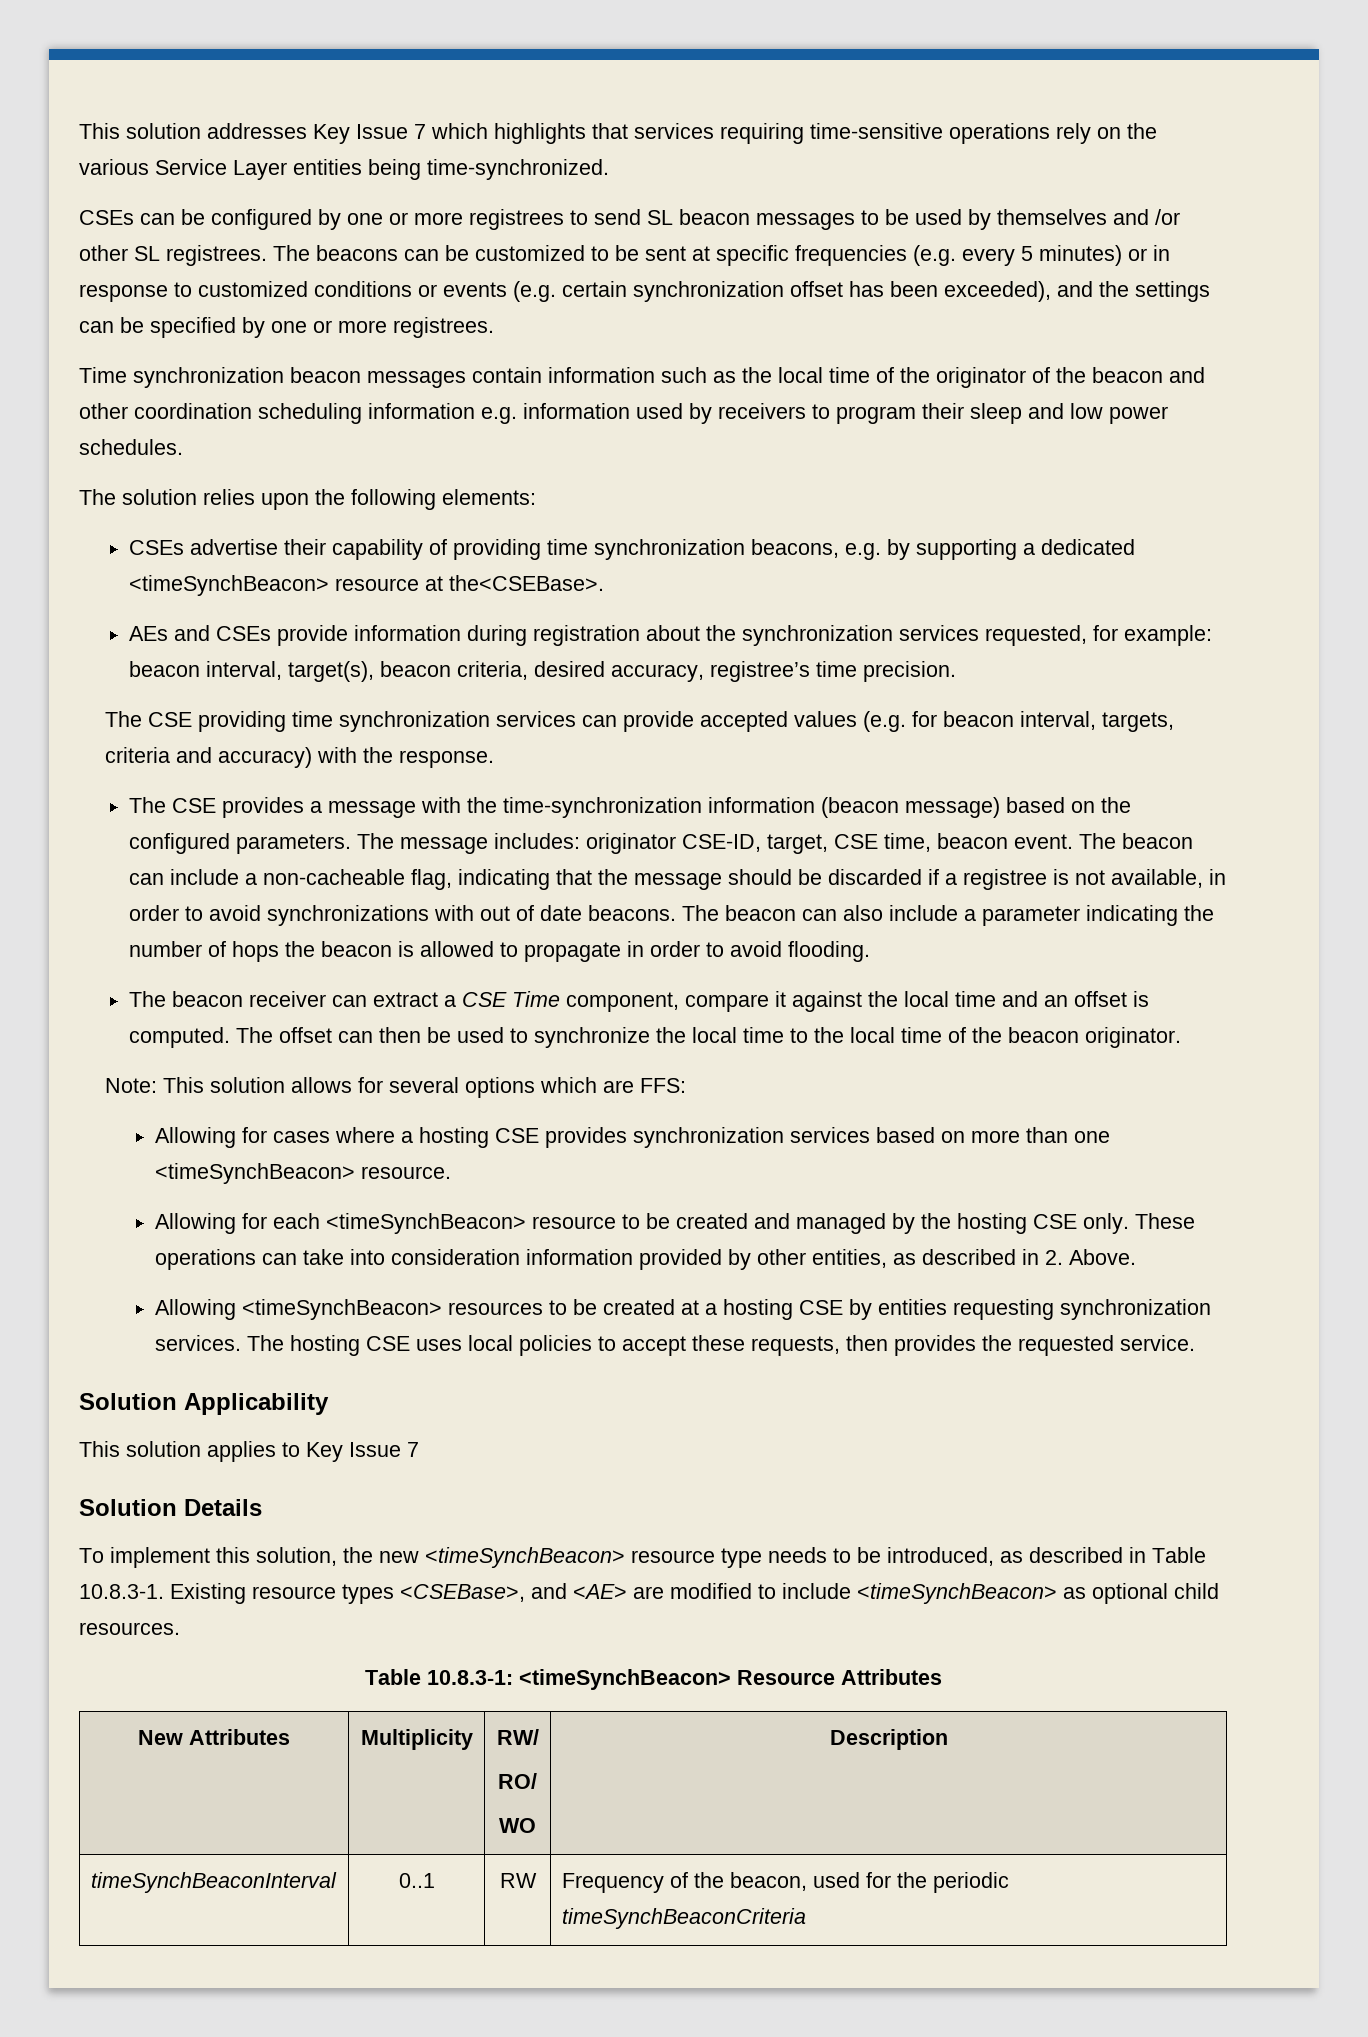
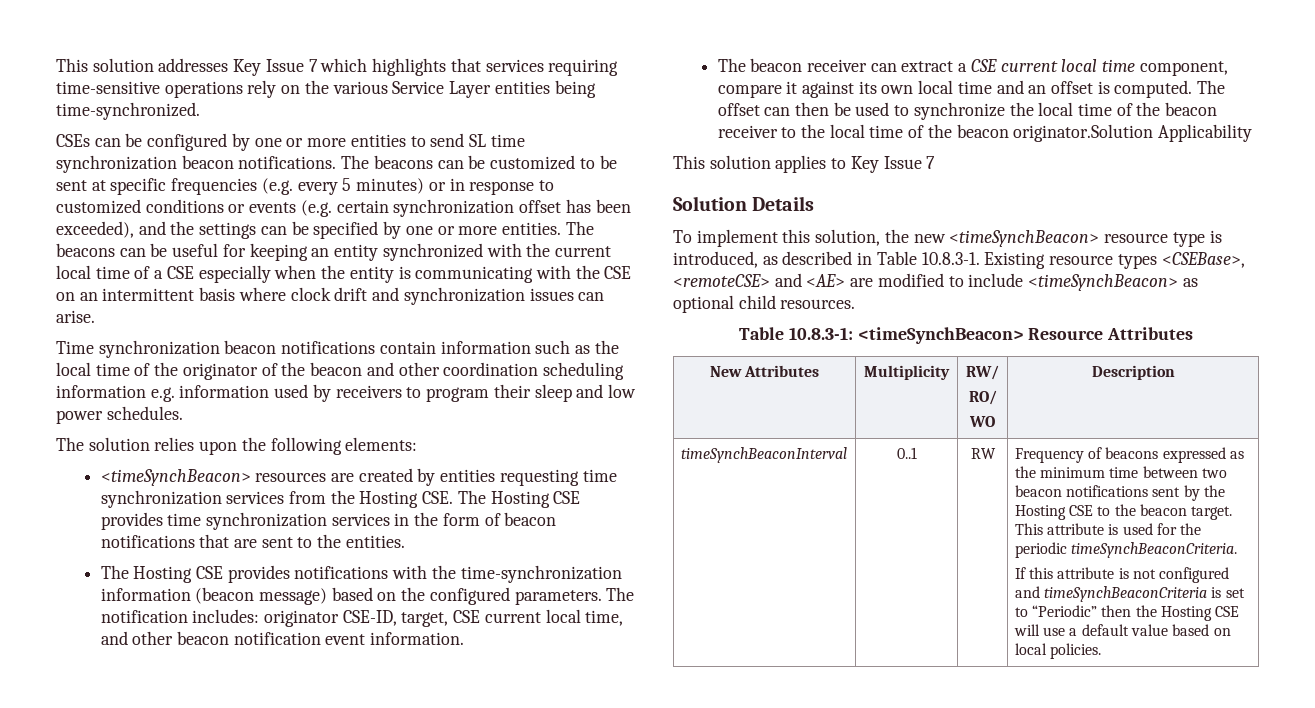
[469,209,564,230] registrees -> [350,134,406,147] entities
[679,209,1180,230] [79,245,267,266] beacon messages to be used by themselves and /or other SL registrees. -> [490,134,525,147] [56,155,337,173] time synchronization beacon notifications.
[393,317,494,338] registrees. -> [501,221,594,235] [56,243,611,261] [56,265,632,283] [56,287,605,305] [56,310,95,323] entities. The beacons can be useful for keeping an entity synchronized with the current local time of a CSE especially when the entity is communicating with the CSE on an intermittent basis where clock drift and synchronization issues can arise.
[367,371,466,388] messages -> [281,341,376,354] notifications
[128,539,1135,560] [128,575,604,596] [128,625,1212,646] [128,661,956,682] [105,711,1175,732] [105,747,495,768] [128,797,416,818] CSEs advertise their capability of providing time synchronization beacons, e.g. by supporting a dedicated <timeSynchBeacon> resource at the<CSEBase>. // AEs and CSEs provide information during registration about the synchronization services requested, for example: beacon interval, target(s), beacon criteria, desired accuracy, registree’s time precision. // The CSE providing time synchronization services can provide accepted values (e.g. for beacon interval, targets, criteria and accuracy) with the response. // The CSE provides a message -> [100,468,617,486] [100,490,581,508] [100,512,557,530] [100,534,405,548] [100,565,389,583] <timeSynchBeacon> resources are created by entities requesting time synchronization services from the Hosting CSE. The Hosting CSE provides time synchronization services in the form of beacon notifications that are sent to the entities. // The Hosting CSE provides notifications
[399,837,488,854] message -> [100,610,188,623] notification
[883,833,1193,852] [128,869,1226,890] [128,905,1214,926] [128,941,870,962] time, beacon event. The beacon can include a non-cacheable flag, indicating that the message should be discarded if a registree is not available, in order to avoid synchronizations with out of date beacons. The beacon can also include a parameter indicating the number of hops the beacon is allowed to propagate in order to avoid flooding. -> [484,609,624,626] [100,631,465,645] current local time, and other beacon notification event information.
[511,991,560,1007] Time -> [1000,59,1136,72] current local time
[867,991,898,1007] the -> [858,81,914,94] its own
(784, 1035) none -> [1116,102,1218,116] [717,125,778,138] of the beacon receiver
[1084,1027,1181,1048] [105,1077,687,1098] [155,1127,1111,1148] [155,1163,452,1184] [155,1213,1196,1234] [155,1249,1137,1270] [155,1299,1212,1320] [155,1335,1196,1356] [79,1393,177,1410] originator. // Note: This solution allows for several options which are FFS: // Allowing for cases where a hosting CSE provides synchronization services based on more than one <timeSynchBeacon> resource. // Allowing for each <timeSynchBeacon> resource to be created and managed by the hosting CSE only. These operations can take into consideration information provided by other entities, as described in 2. Above. // Allowing <timeSynchBeacon> resources to be created at a hosting CSE by entities requesting synchronization services. The hosting CSE uses local policies to accept these requests, then provides the requested service. // Solution -> [1013,124,1154,142] originator.Solution
[768,1547,881,1563] needs to be -> [1209,230,1222,243] is
(525, 1593) none -> [673,274,770,287] <remoteCSE>
[693,1872,1009,1893] [561,1908,806,1929] the beacon, used for the periodic timeSynchBeaconCriteria -> [1105,447,1245,463] [1014,466,1228,478] [1014,485,1226,501] [1014,504,1233,520] [1014,523,1202,535] [1014,542,1238,558] [1014,567,1230,583] [1014,586,1245,602] [1014,605,1240,621] [1013,624,1231,636] [1014,643,1102,659] beacons expressed as the minimum time between two beacon notifications sent by the Hosting CSE to the beacon target. This attribute is used for the periodic timeSynchBeaconCriteria. // If this attribute is not configured and timeSynchBeaconCriteria is set to “Periodic” then the Hosting CSE will use a default value based on local policies.

